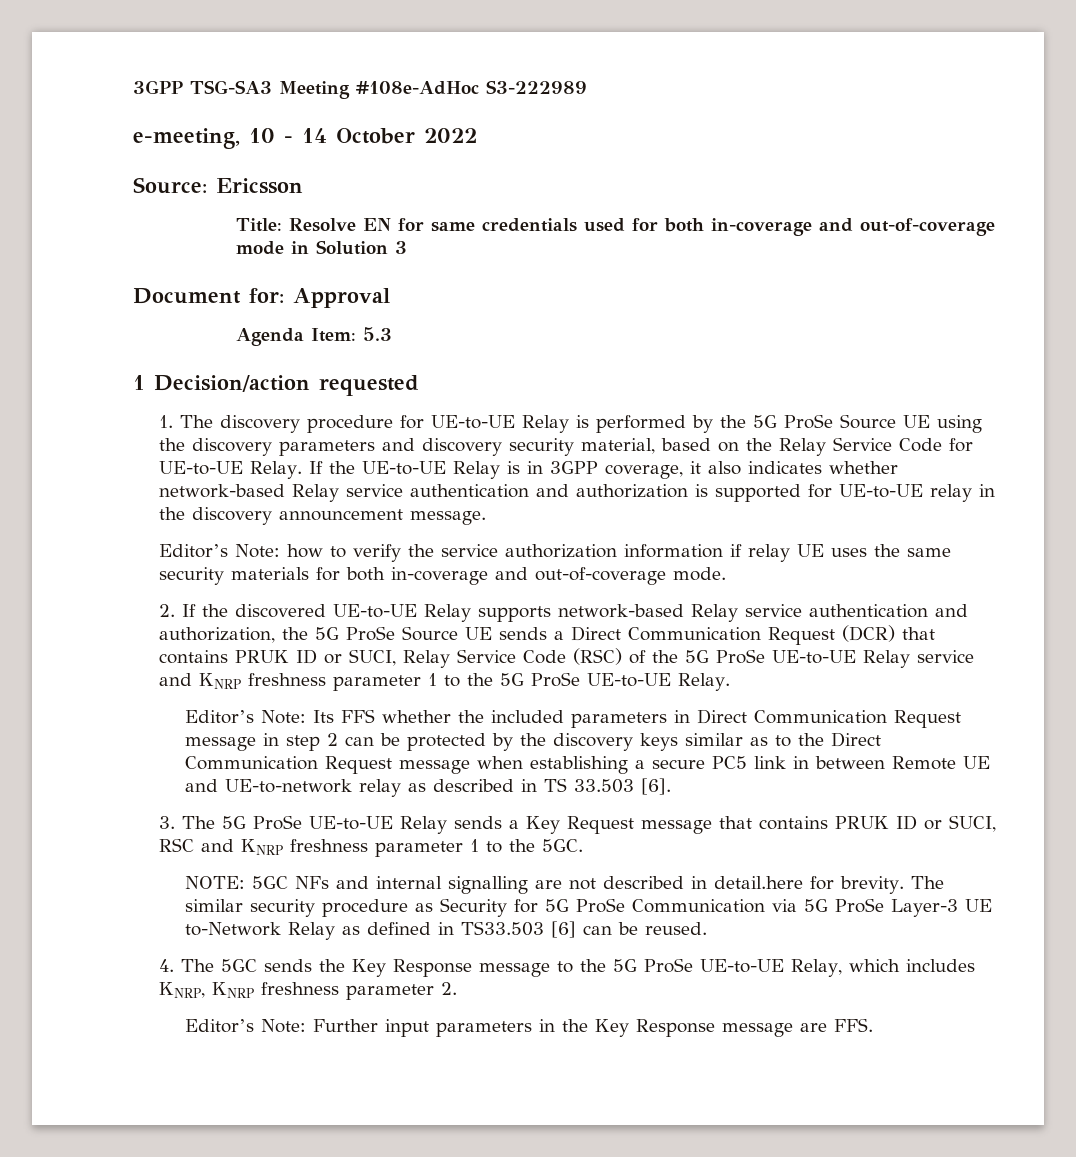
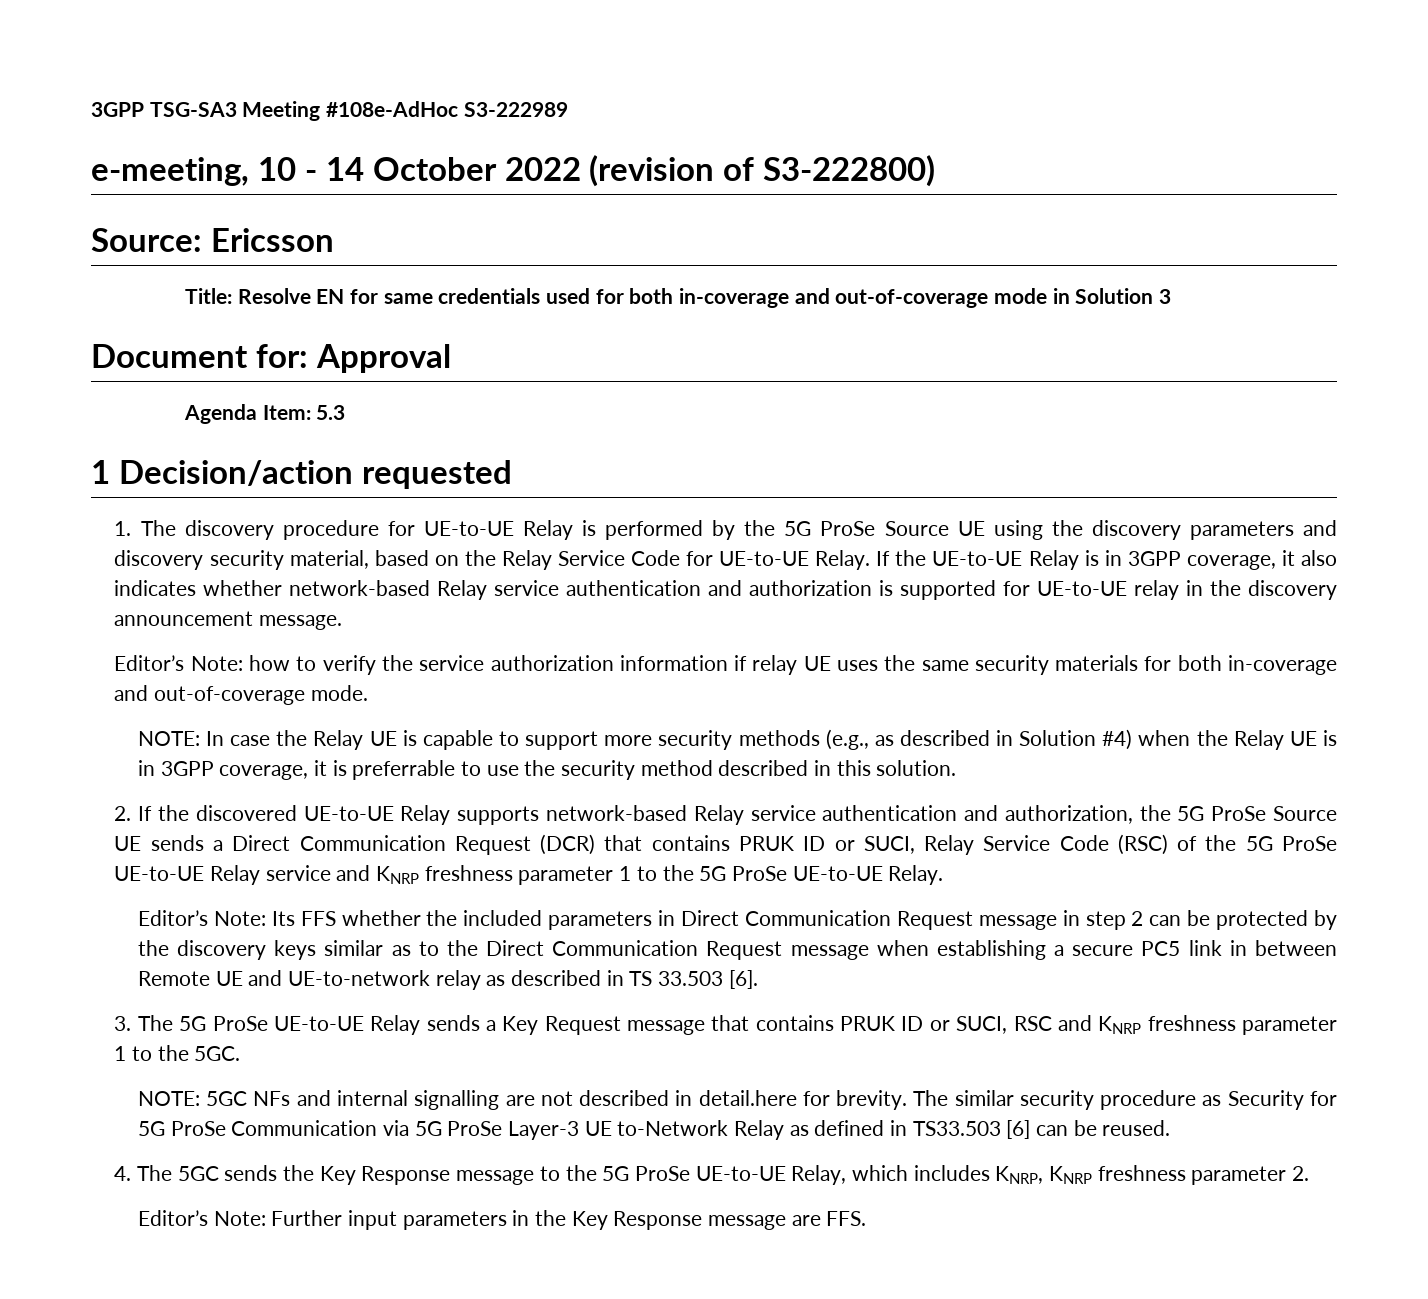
(477, 135) none -> [589,155,936,187] (revision of S3-222800)
(726, 574) none -> [137,729,1338,750] [137,760,957,780] // NOTE: In case the Relay UE is capable to support more security methods (e.g., as described in Solution #4) when the Relay UE is in 3GPP coverage, it is preferrable to use the security method described in this solution.

